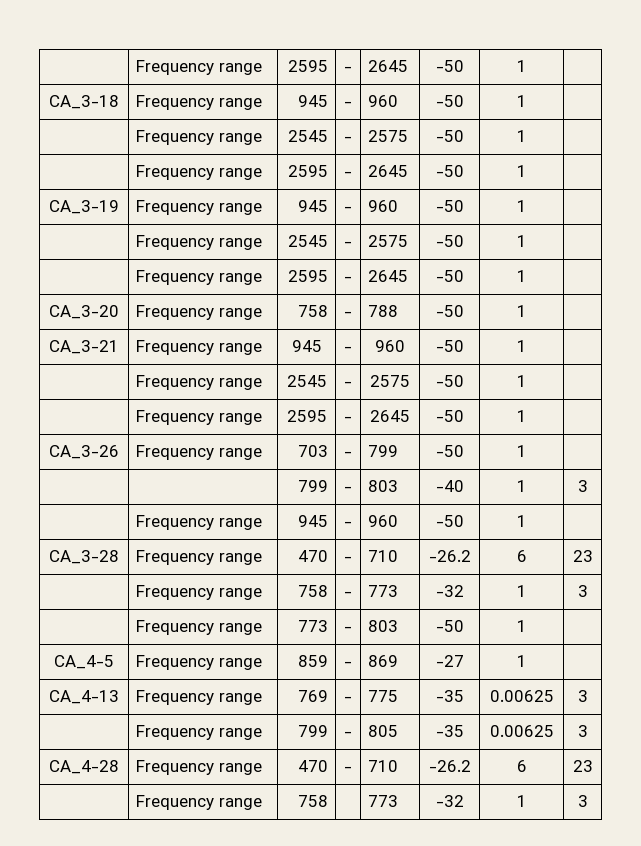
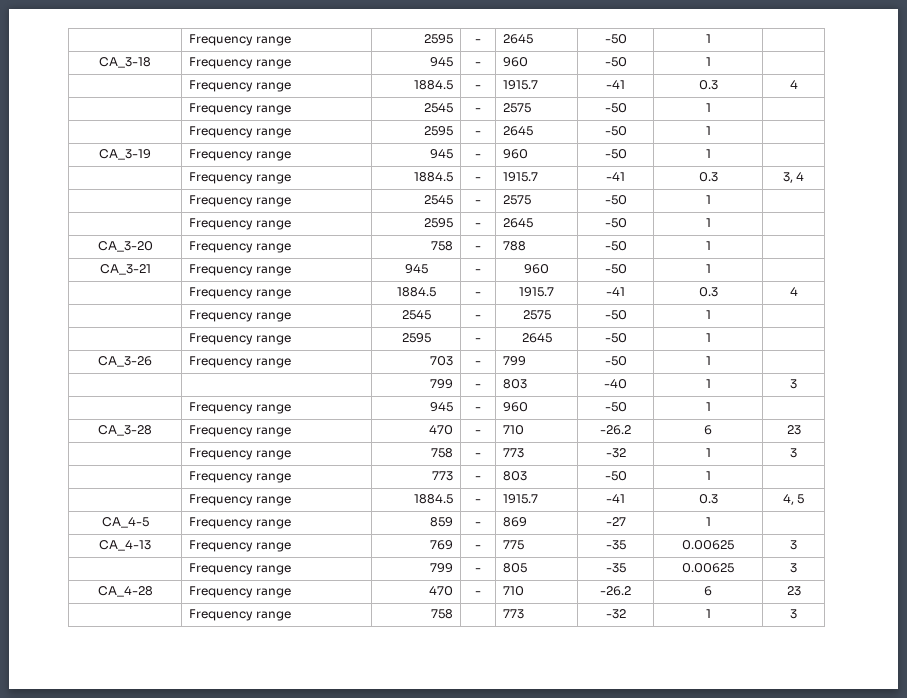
(527, 101) none -> [188,80,292,92] [414,80,454,90] [475,85,481,89] [502,80,538,90] [606,80,625,89] [698,80,718,90] [789,80,798,89] // | Frequency range | 1884.5 | - | 1915.7 | -41 | 0.3 | 4
(527, 206) none -> [188,172,292,184] [414,172,454,182] [475,177,481,181] [502,172,538,182] [606,172,625,181] [698,172,718,182] [782,172,805,183] // | Frequency range | 1884.5 | - | 1915.7 | -41 | 0.3 | 3, 4
(527, 346) none -> [188,287,292,299] [396,287,436,297] [475,292,481,296] [519,287,554,297] [606,287,625,296] [698,287,718,297] [789,287,798,296] // | Frequency range | 1884.5 | - | 1915.7 | -41 | 0.3 | 4
(527, 626) none -> [188,494,292,506] [414,494,454,504] [475,499,481,503] [502,494,538,504] [606,494,625,503] [698,494,718,504] [782,494,805,505] // | Frequency range | 1884.5 | - | 1915.7 | -41 | 0.3 | 4, 5

